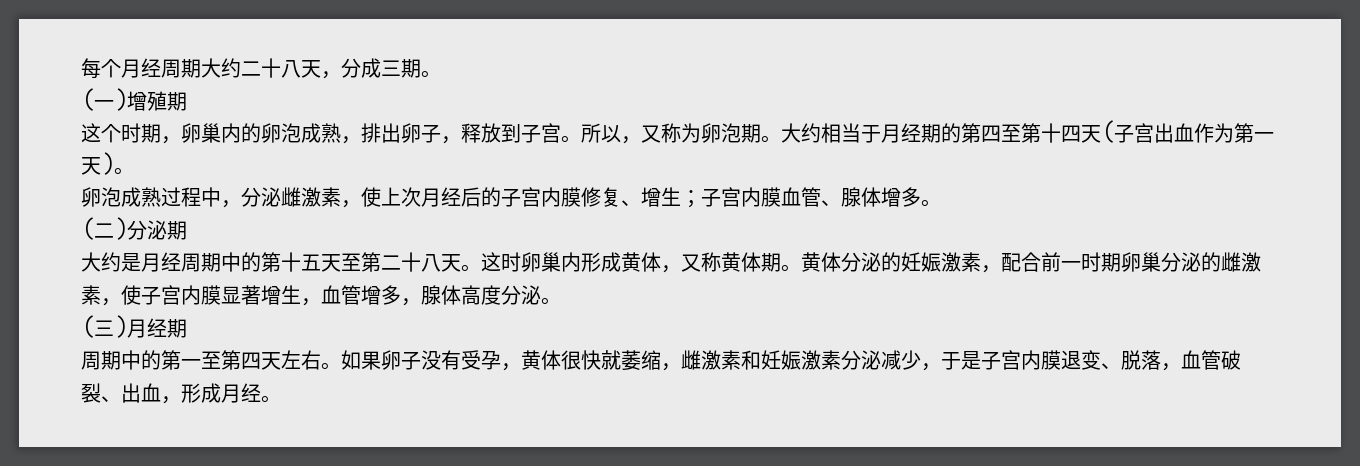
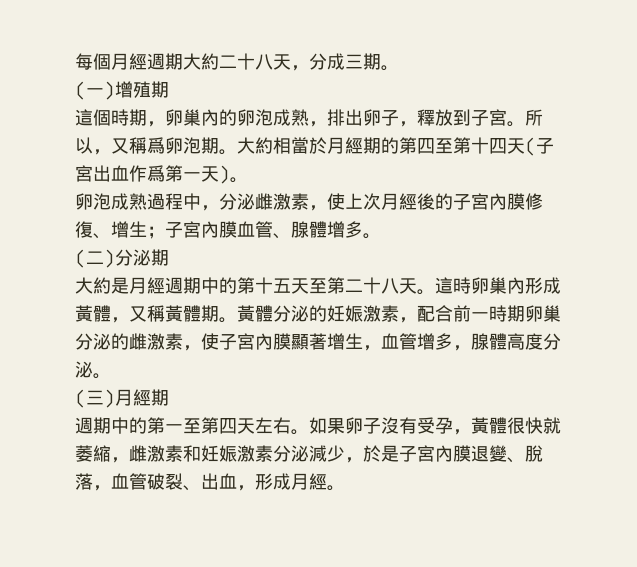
[101,58,241,78] 个月经周期大约 -> [93,53,219,70] 個月經週期大約
[81,123,141,143] 这个时 -> [75,109,129,126] 這個時
[221,123,241,143] 内 -> [201,109,219,126] 內
[461,123,561,143] 释放到子宫 -> [417,109,507,126] 釋放到子宮
[661,123,701,143] 称为 -> [129,137,165,154] 稱爲
[801,123,921,143] 约相当于月经 -> [255,137,363,154] 約相當於月經
[1134,123,1234,143] 宫出血作为 -> [75,165,165,182] 宮出血作爲
[161,187,181,207] 过 -> [147,193,165,210] 過
[441,187,621,207] 经后的子宫内膜修复 -> [399,193,543,210] [75,221,93,238] 經後的子宮內膜修復
[721,187,761,207] 宫内 -> [183,221,219,238] 宮內
[861,187,881,207] 体 -> [309,221,327,238] 體
[101,252,201,272] 约是月经周 -> [93,277,183,294] 約是月經週
[481,252,841,273] 这时卵巢内形成黄体，又称黄体期。黄体 -> [435,277,561,294] [75,305,273,323] 這時卵巢內形成黃體，又稱黃體期。黃體
[1081,252,1101,272] 时 -> [489,305,507,322] 時
[161,285,241,305] 宫内膜显 -> [237,333,309,350] 宮內膜顯
[441,285,461,305] 体 -> [489,333,507,350] 體
[147,318,187,338] [81,351,101,370] 经期 // 周 -> [133,389,169,406] [75,417,93,434] 經期 // 週
[421,350,441,370] 没 -> [381,417,399,434] 沒
[521,350,561,370] 黄体 -> [471,417,507,434] 黃體
[641,350,661,370] 缩 -> [93,445,111,462] 縮
[881,350,1141,371] 减少，于是子宫内膜退变、脱 -> [309,445,543,463] 減少，於是子宮內膜退變、脫
[241,383,261,402] 经 -> [309,473,327,490] 經

